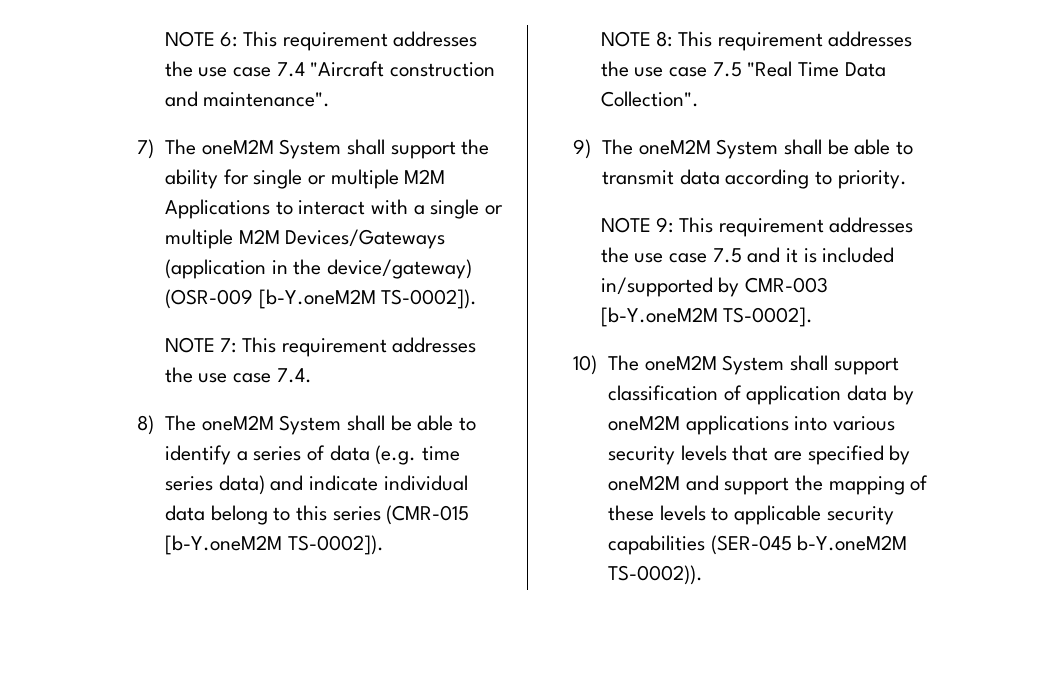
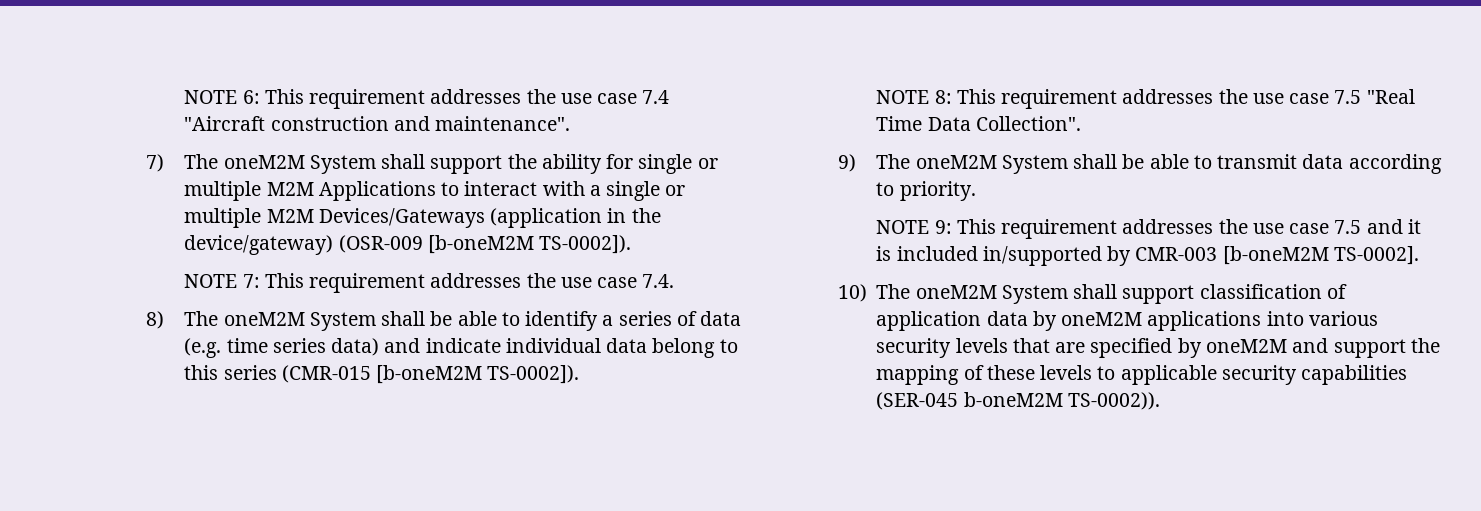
[258,289,376,309] [b-Y.oneM2M -> [427,235,534,254] [b-oneM2M
[164,535,282,555] [b-Y.oneM2M -> [376,365,483,384] [b-oneM2M
[600,307,718,327] [b-Y.oneM2M -> [1222,246,1329,265] [b-oneM2M
[797,535,908,551] b-Y.oneM2M -> [963,392,1063,407] b-oneM2M

